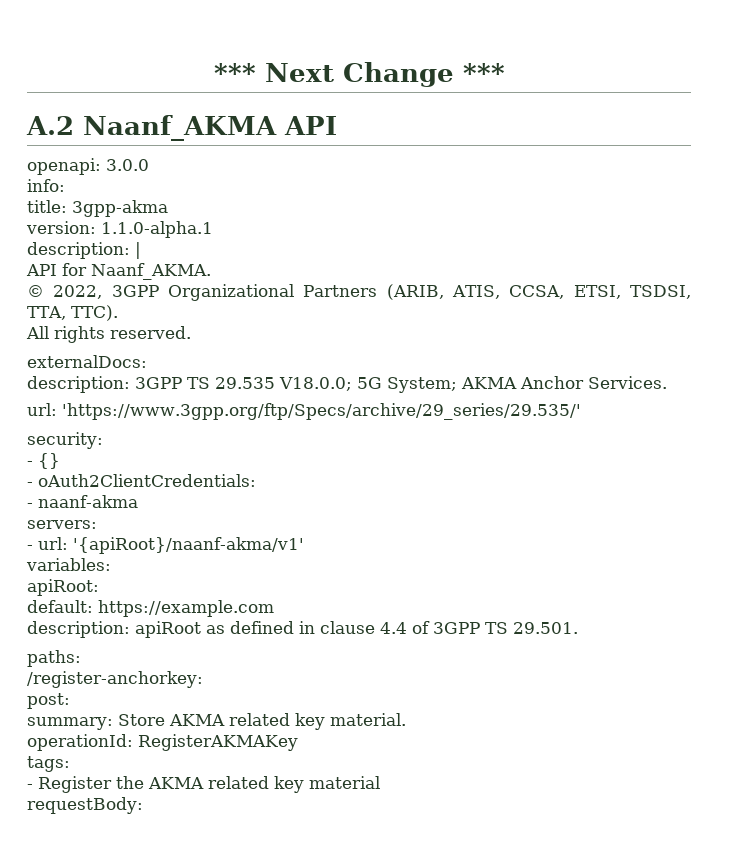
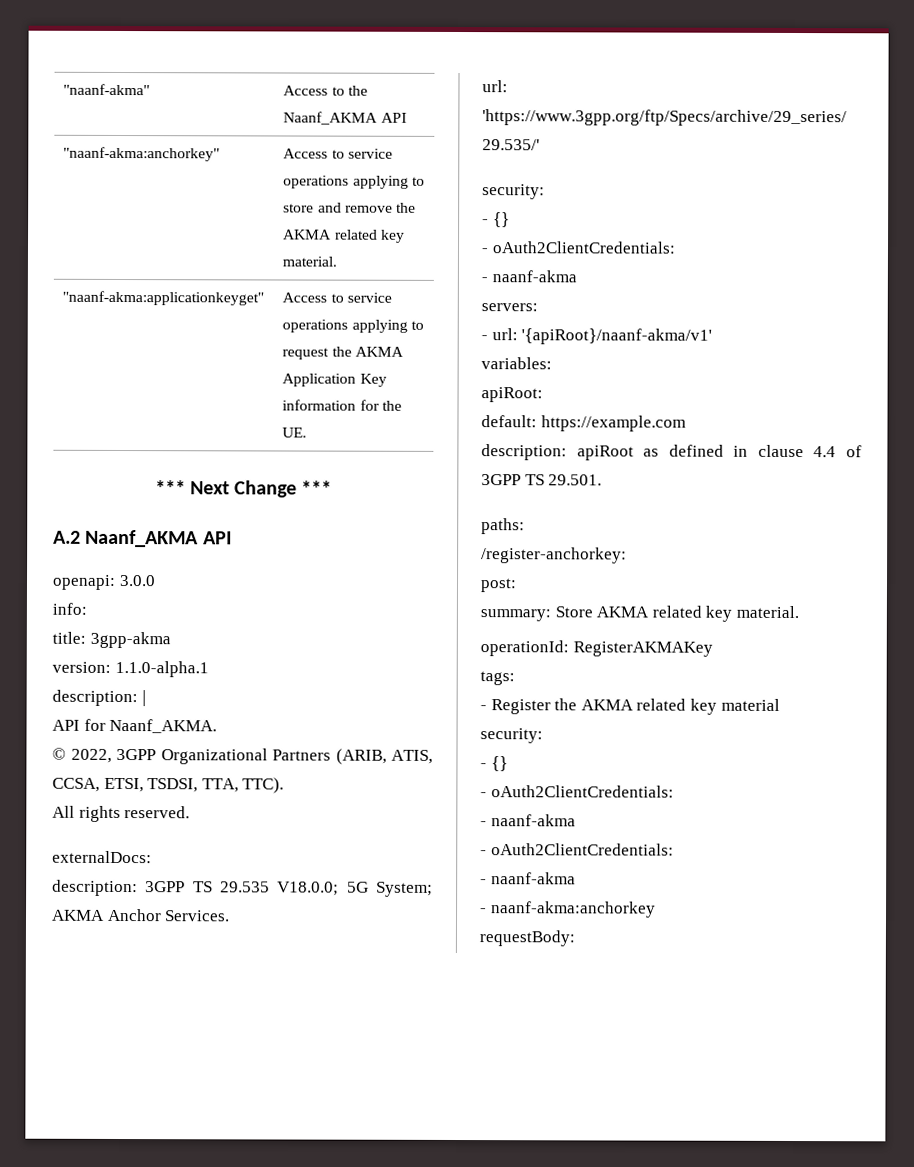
(213, 72) none -> [63,83,151,96] [283,85,368,96] [283,111,407,125] [63,146,221,162] [283,148,393,159] [283,175,425,189] [283,202,416,213] [283,229,405,243] [282,256,338,267] [62,290,265,306] [282,292,392,303] [282,319,424,333] [282,346,404,360] [282,373,387,387] [282,399,402,411] [282,427,308,438] "naanf-akma" | Access to the Naanf_AKMA API // "naanf-akma:anchorkey" | Access to service operations applying to store and remove the AKMA related key material. // "naanf-akma:applicationkeyget" | Access to service operations applying to request the AKMA Application Key information for the UE. //
(380, 782) none -> [480,728,543,744] [480,756,508,772] [480,785,674,798] [480,814,576,827] [480,843,674,856] [480,872,576,885] [480,901,656,918] // security: // - {} // - oAuth2ClientCredentials: // - naanf-akma // - oAuth2ClientCredentials: // - naanf-akma // - naanf-akma:anchorkey

